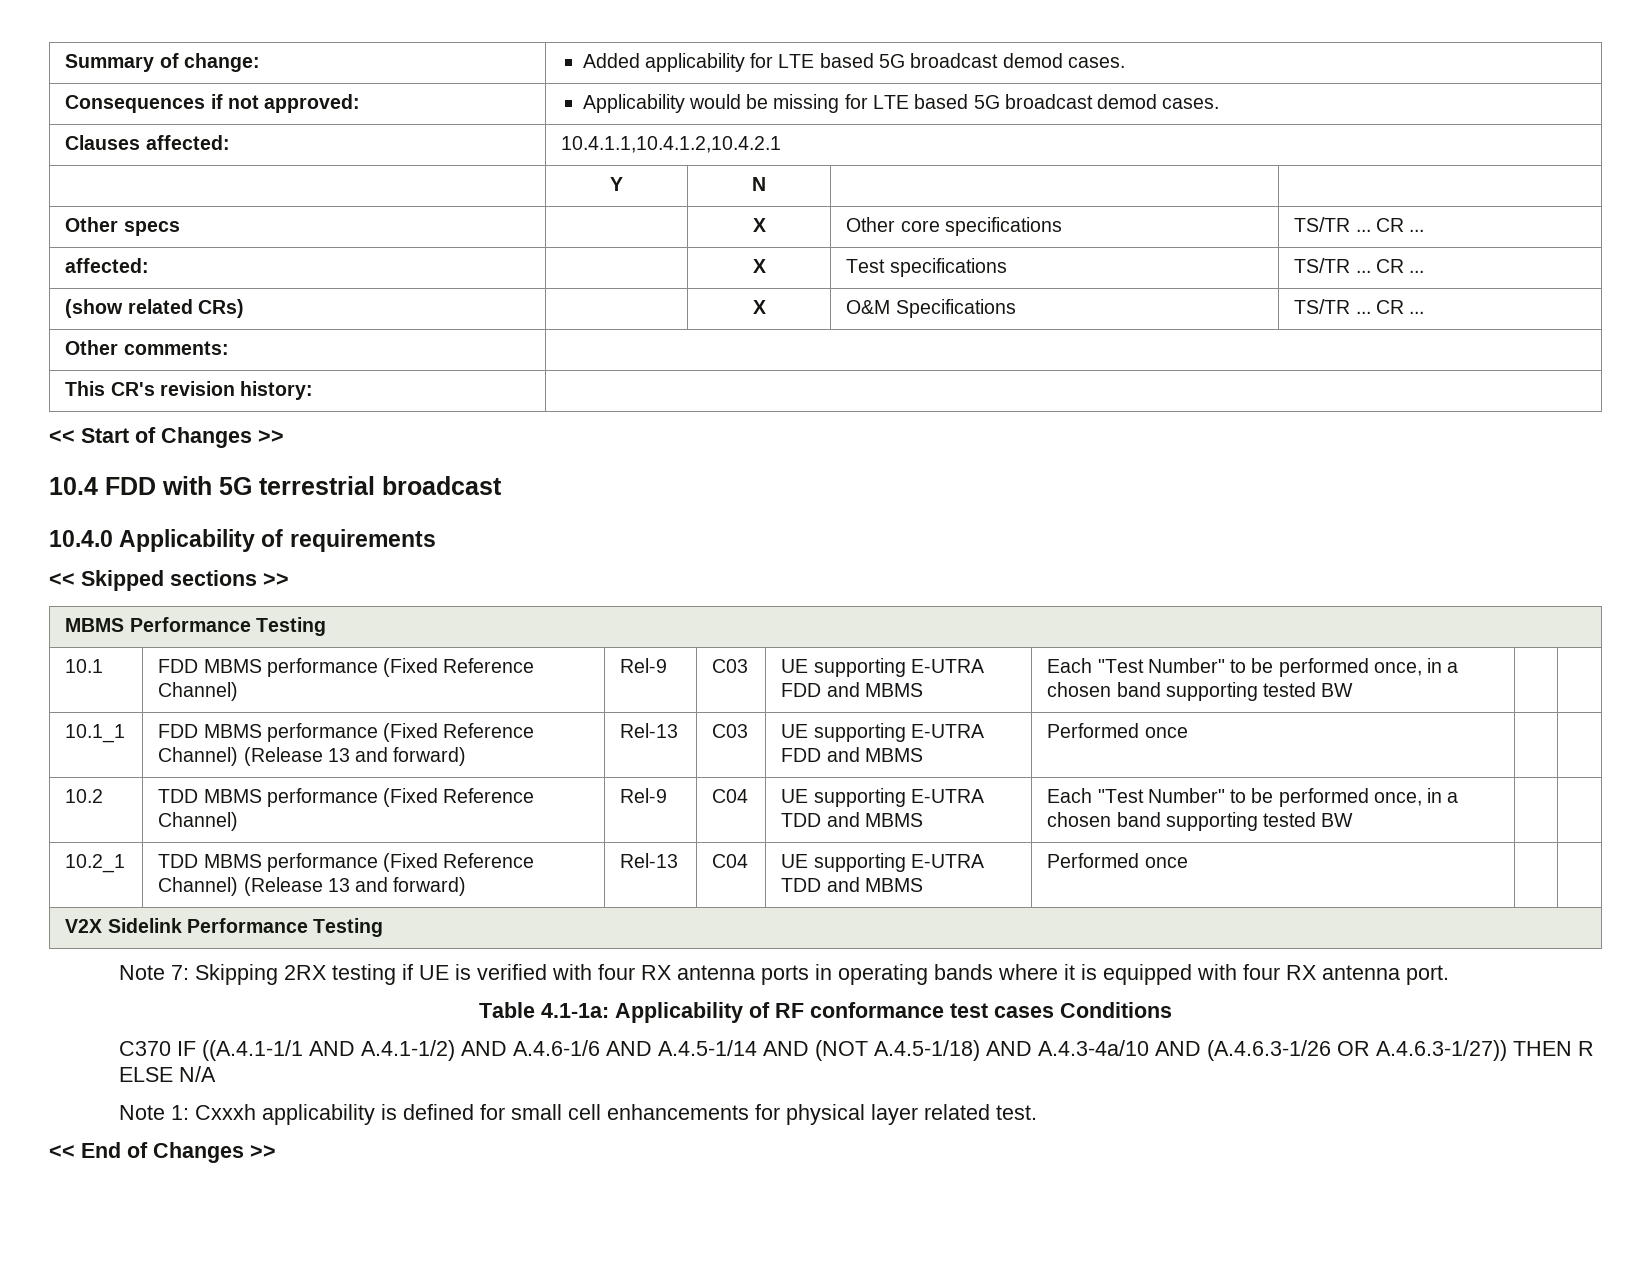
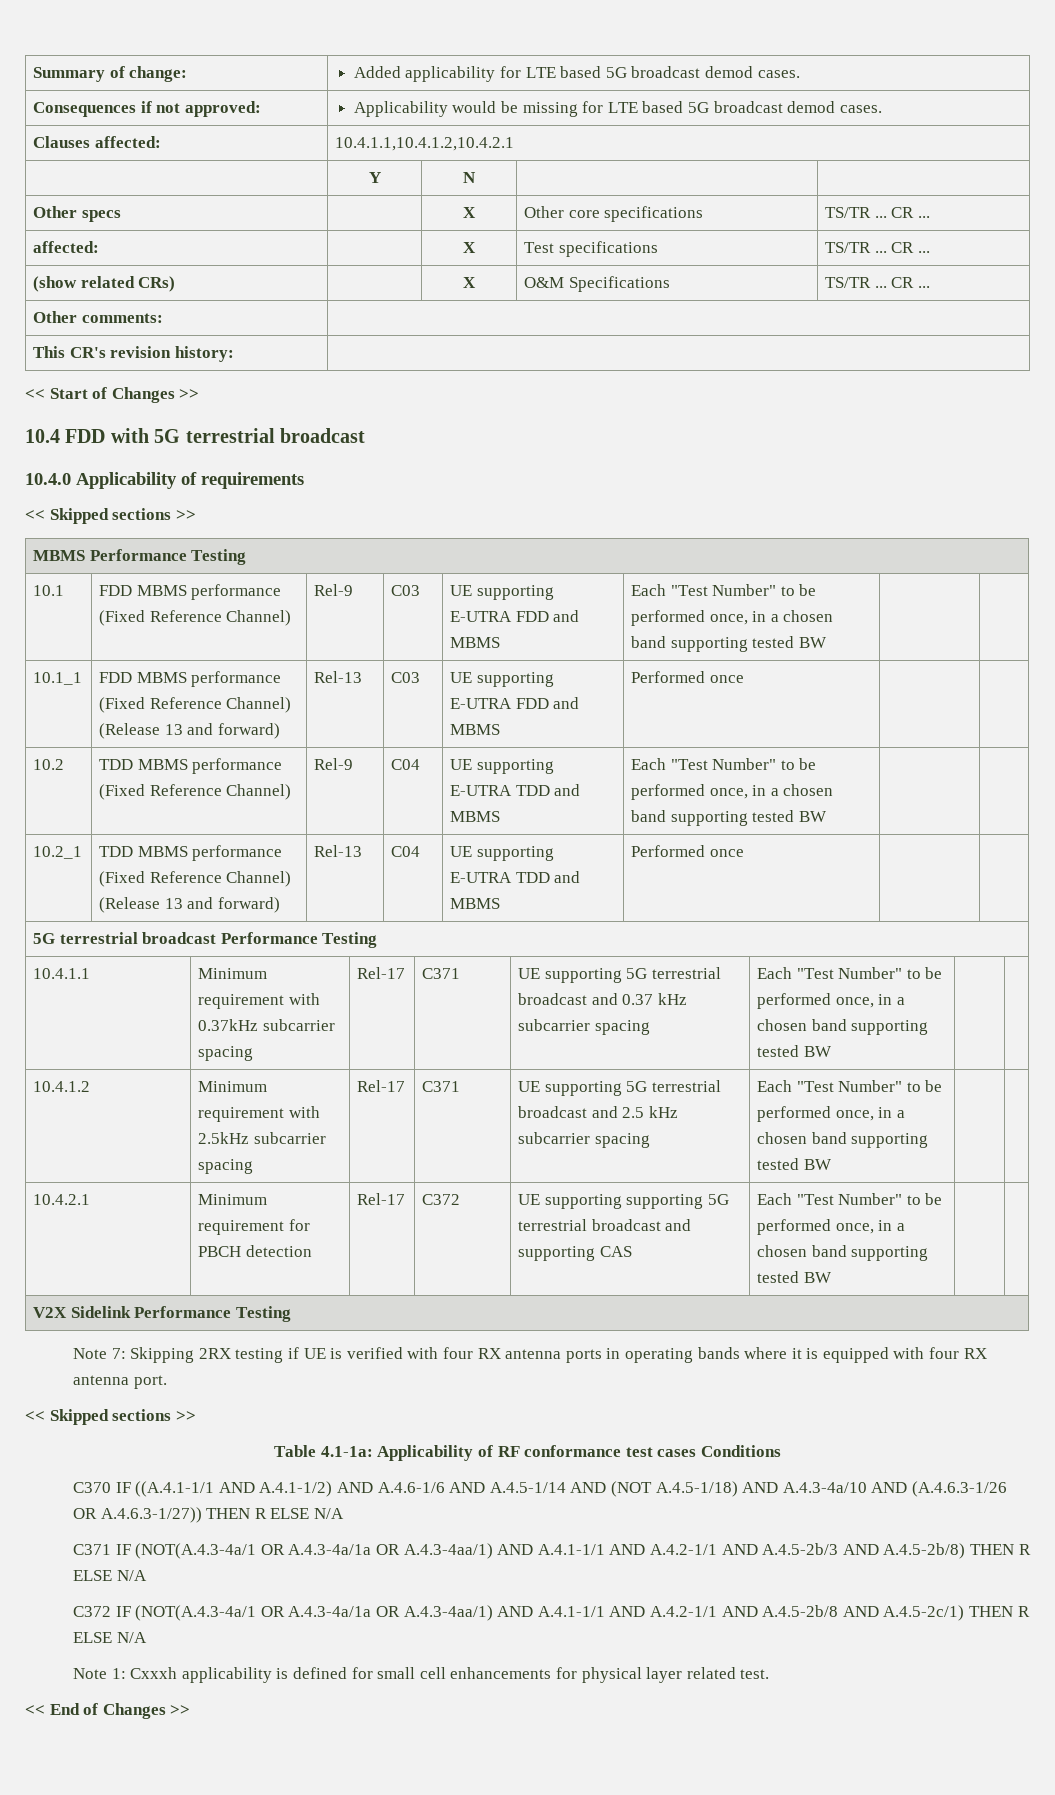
(1188, 862) none -> [33,932,378,948] [33,968,91,979] [198,968,268,979] [198,993,320,1009] [198,1019,335,1031] [198,1046,254,1061] [357,967,406,979] [422,968,461,979] [518,967,721,983] [518,993,687,1005] [518,1019,650,1035] [757,967,943,979] [757,993,905,1009] [757,1019,929,1035] [757,1045,832,1057] [33,1081,91,1092] [198,1081,268,1092] [198,1106,320,1122] [198,1132,326,1144] [198,1159,254,1174] [357,1080,406,1092] [422,1081,461,1092] [518,1080,721,1096] [518,1106,678,1118] [518,1132,650,1148] [757,1080,943,1092] [757,1106,905,1122] [757,1132,929,1148] [757,1158,832,1170] [33,1194,91,1205] [198,1194,268,1205] [198,1219,310,1235] [198,1245,312,1257] [357,1193,406,1205] [422,1194,461,1205] [518,1194,729,1209] [518,1219,692,1231] [518,1246,632,1261] [757,1193,943,1205] [757,1219,905,1235] [757,1245,929,1261] [757,1271,832,1283] // 5G terrestrial broadcast Performance Testing // 10.4.1.1 | Minimum requirement with 0.37kHz subcarrier spacing | Rel-17 | C371 | UE supporting 5G terrestrial broadcast and 0.37 kHz subcarrier spacing | Each "Test Number" to be performed once, in a chosen band supporting tested BW | | // 10.4.1.2 | Minimum requirement with 2.5kHz subcarrier spacing | Rel-17 | C371 | UE supporting 5G terrestrial broadcast and 2.5 kHz subcarrier spacing | Each "Test Number" to be performed once, in a chosen band supporting tested BW | | // 10.4.2.1 | Minimum requirement for PBCH detection | Rel-17 | C372 | UE supporting supporting 5G terrestrial broadcast and supporting CAS | Each "Test Number" to be performed once, in a chosen band supporting tested BW | |
(1449, 975) none -> [25,1409,196,1425] // << Skipped sections >>
(216, 1074) none -> [73,1543,1031,1559] [73,1570,147,1581] [73,1605,1030,1621] [73,1632,147,1643] // C371 IF (NOT(A.4.3-4a/1 OR A.4.3-4a/1a OR A.4.3-4aa/1) AND A.4.1-1/1 AND A.4.2-1/1 AND A.4.5-2b/3 AND A.4.5-2b/8) THEN R ELSE N/A // C372 IF (NOT(A.4.3-4a/1 OR A.4.3-4a/1a OR A.4.3-4aa/1) AND A.4.1-1/1 AND A.4.2-1/1 AND A.4.5-2b/8 AND A.4.5-2c/1) THEN R ELSE N/A

